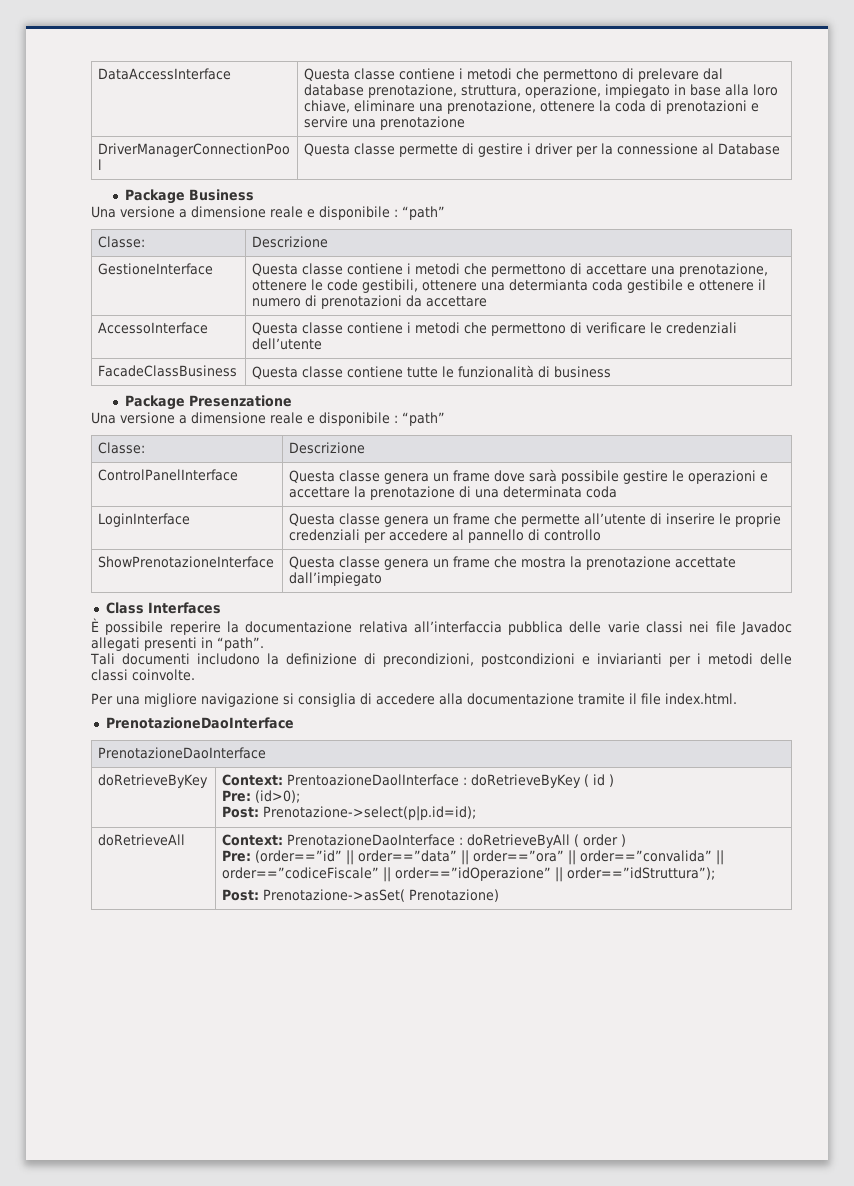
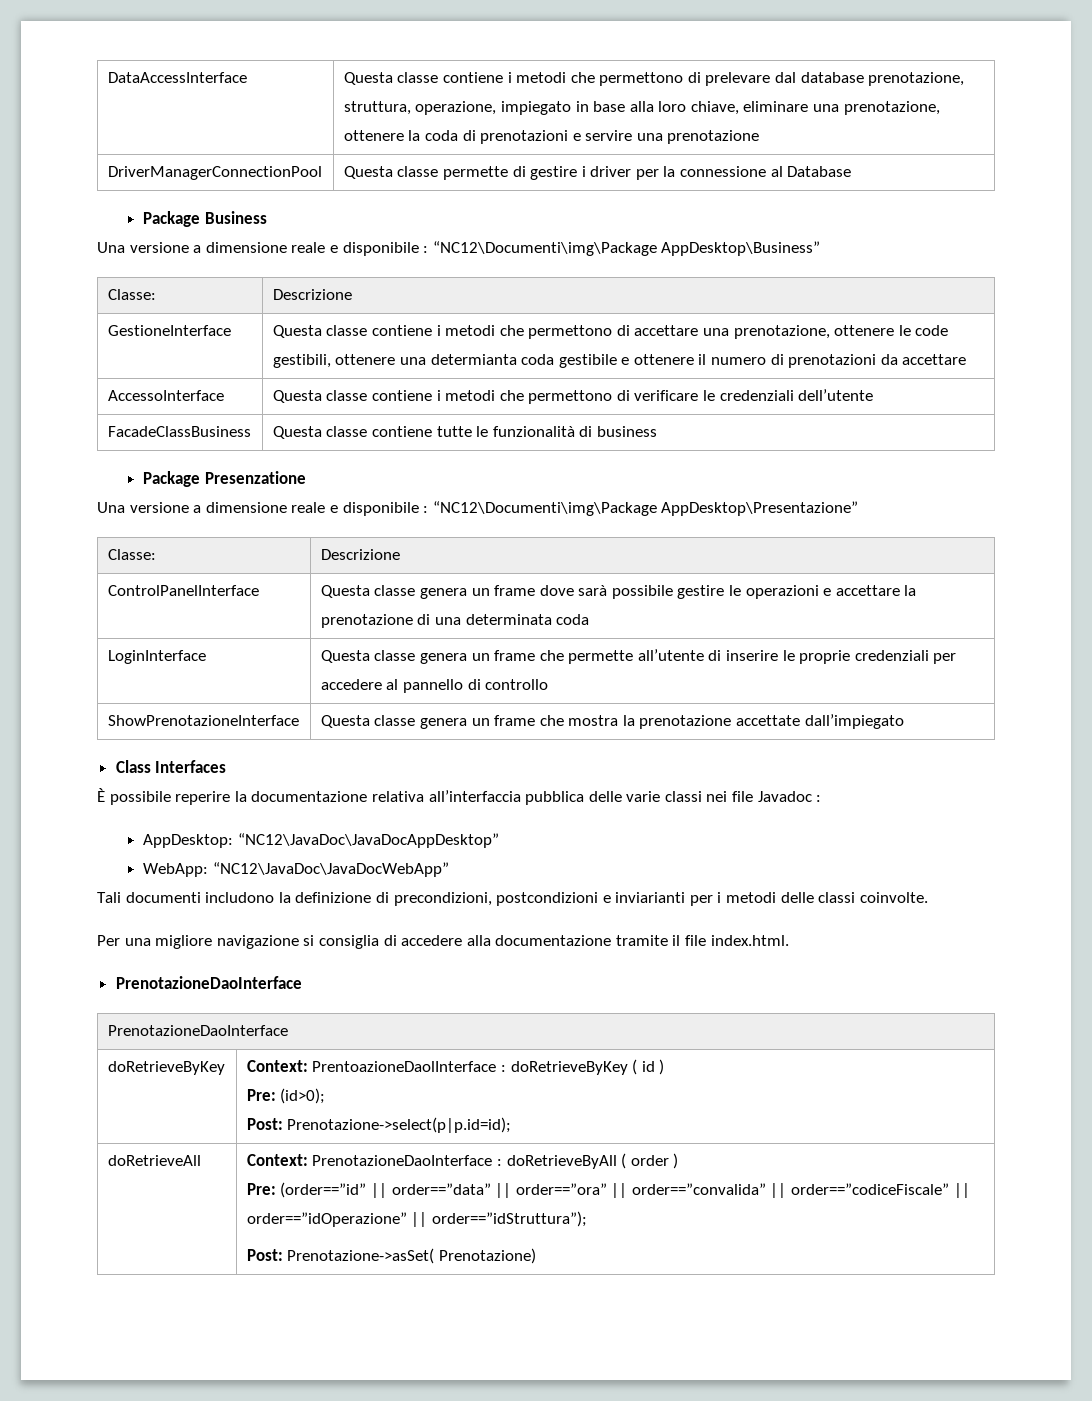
[402,206,445,220] “path” -> [432,241,821,256] “NC12\Documenti\img\Package AppDesktop\Business”
[402,412,445,426] “path” -> [432,501,859,516] “NC12\Documenti\img\Package AppDesktop\Presentazione”
[91,637,264,651] allegati presenti in “path”. -> [816,795,822,802] [143,833,499,848] [143,862,449,877] : // AppDesktop: “NC12\JavaDoc\JavaDocAppDesktop” // WebApp: “NC12\JavaDoc\JavaDocWebApp”

